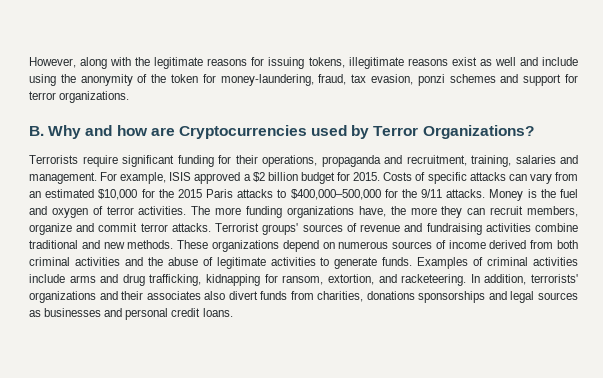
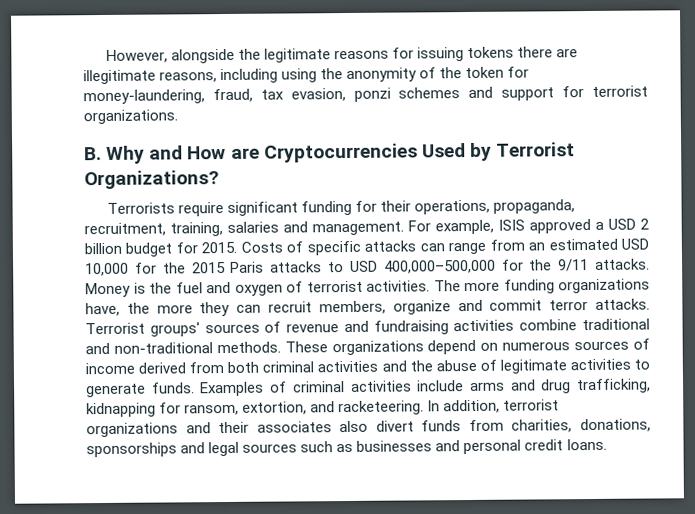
[80,57,132,69] along with -> [170,48,235,64] alongside
[308,57,578,69] tokens, illegitimate reasons exist as well and include -> [466,46,578,59] [83,68,279,85] tokens there are illegitimate reasons, including
[29,91,56,100] terror -> [592,85,649,97] terrorist
[116,125,148,136] how -> [187,145,227,160] How
[311,125,419,139] used by Terror -> [421,142,576,161] Used by Terrorist
[321,155,402,167] propaganda and -> [492,199,575,214] propaganda,
[252,172,265,182] $2 -> [608,218,649,230] USD 2
[529,173,552,184] vary -> [448,241,487,255] range
[98,189,138,200] $10,000 -> [620,238,649,250] [85,262,129,277] USD 10,000
[290,189,381,200] $400,000–500,000 -> [349,259,496,274] USD 400,000–500,000
[106,206,134,215] terror -> [306,280,363,293] terrorist
[103,242,125,249] new -> [113,342,213,354] non-traditional
[531,274,579,283] terrorists' -> [503,399,560,411] terrorist
[366,291,415,300] donations -> [580,418,651,433] donations,
(578, 296) none -> [300,441,334,453] such

